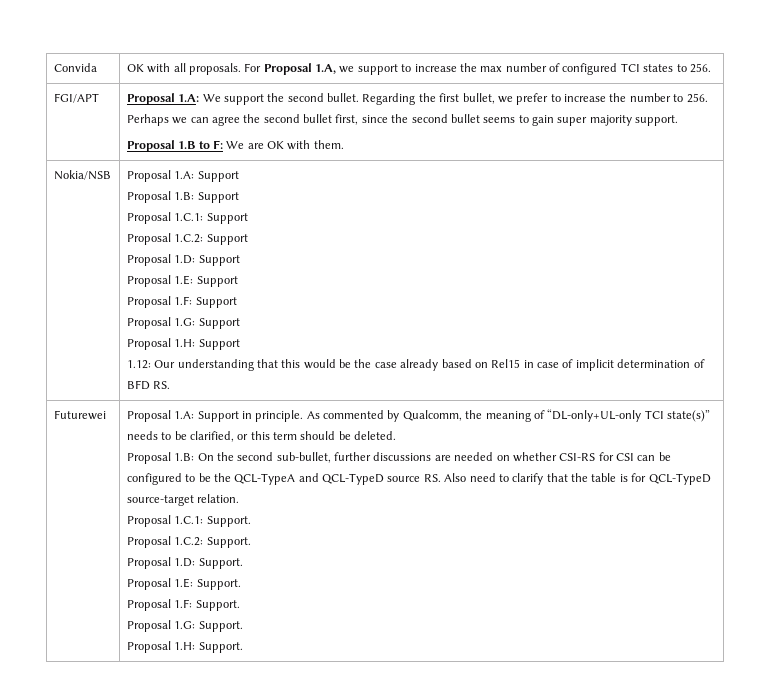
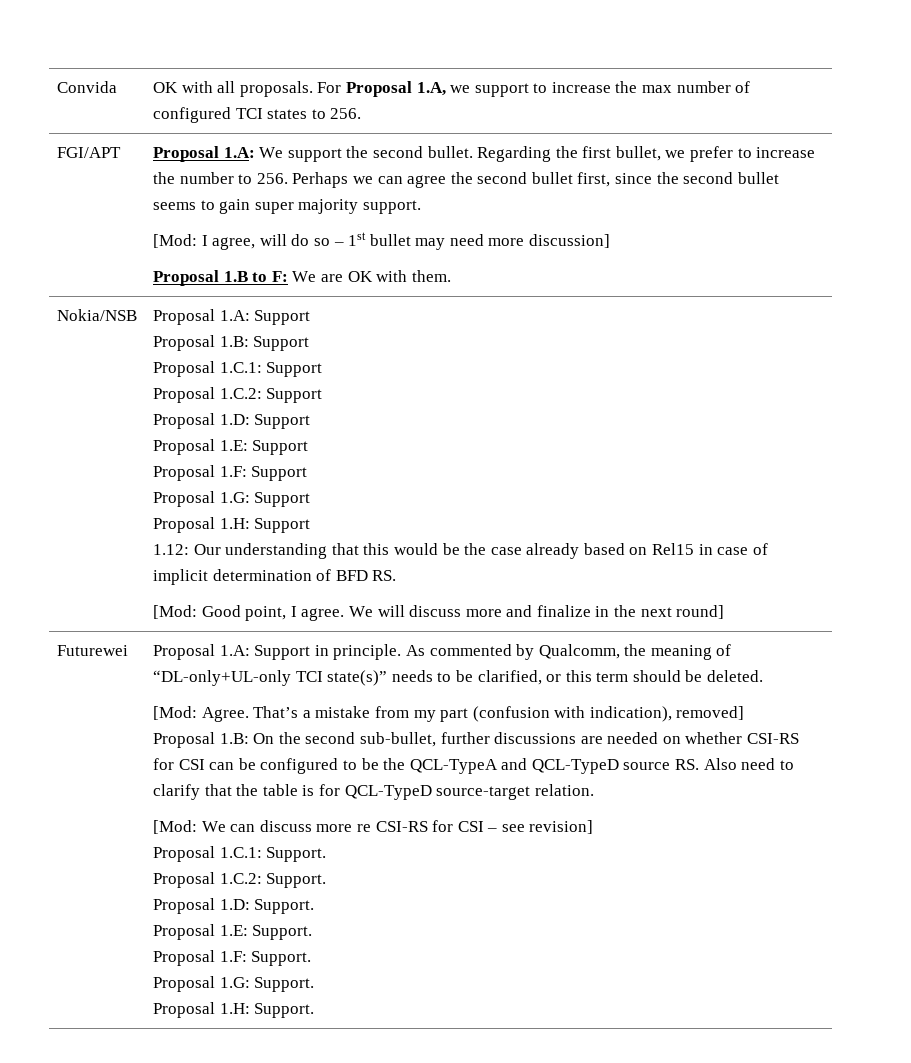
(679, 120) none -> [152,232,611,250] // [Mod: I agree, will do so – 1st bullet may need more discussion]
(171, 385) none -> [152,605,725,621] // [Mod: Good point, I agree. We will discuss more and finalize in the next round]
(397, 435) none -> [152,706,745,722] // [Mod: Agree. That’s a mistake from my part (confusion with indication), removed]
(240, 498) none -> [152,820,594,834] // [Mod: We can discuss more re CSI-RS for CSI – see revision]

